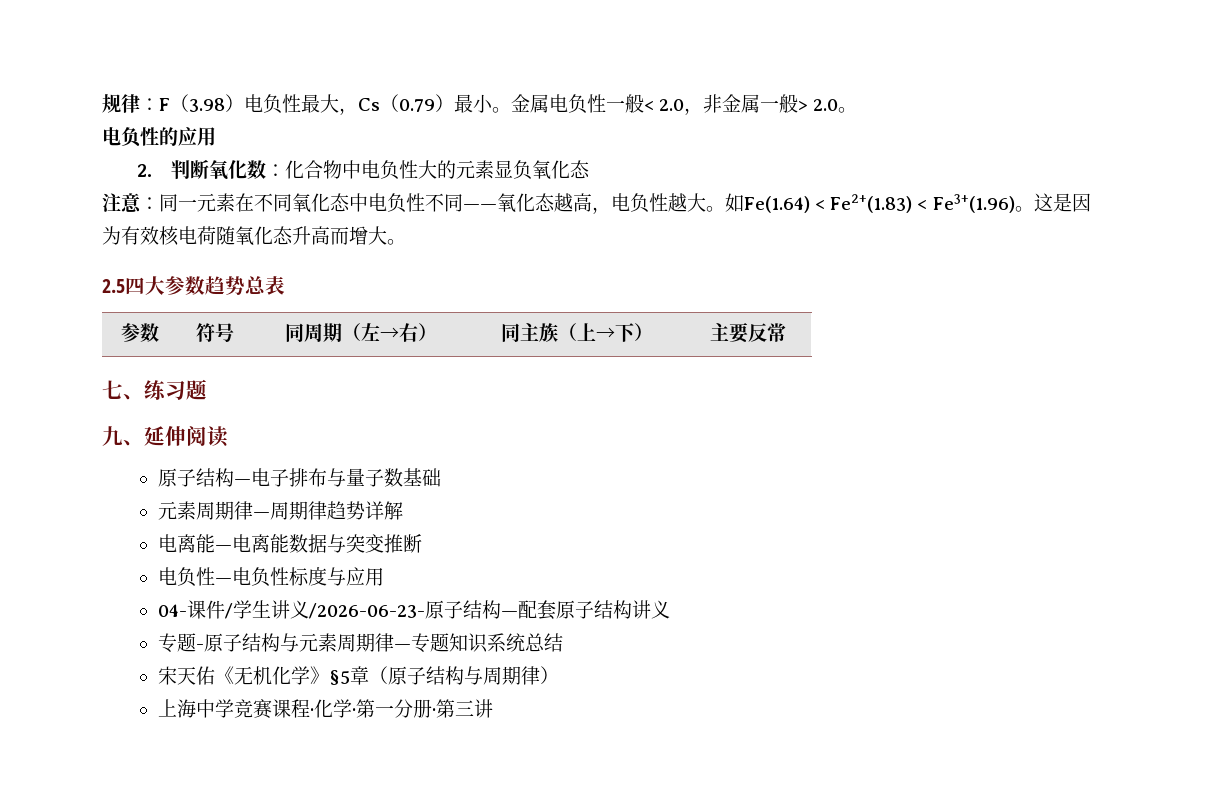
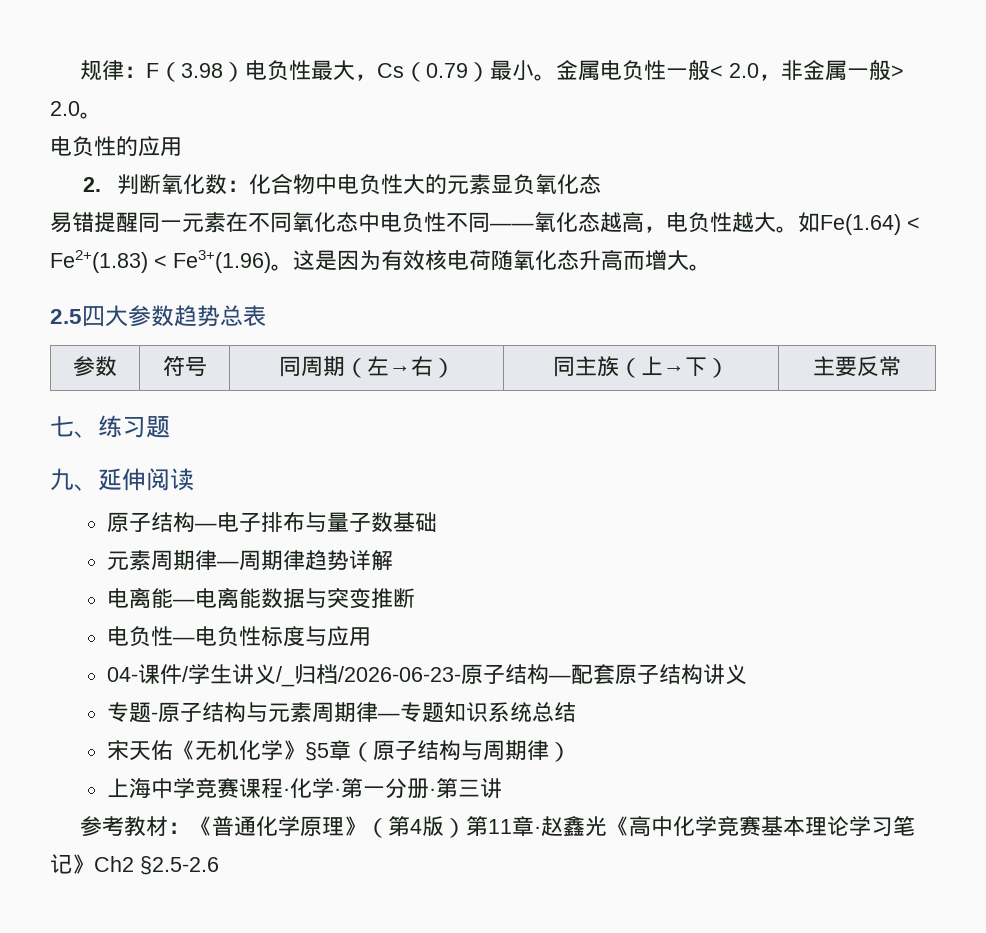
[102,193,159,213] 注意： -> [50,212,138,233] 易错提醒
(309, 609) none -> [276,664,339,687] /_归档
(493, 708) none -> [79,816,915,838] [50,854,219,875] // 参考教材：《普通化学原理》（第4版）第11章·赵鑫光《高中化学竞赛基本理论学习笔记》Ch2 §2.5-2.6

